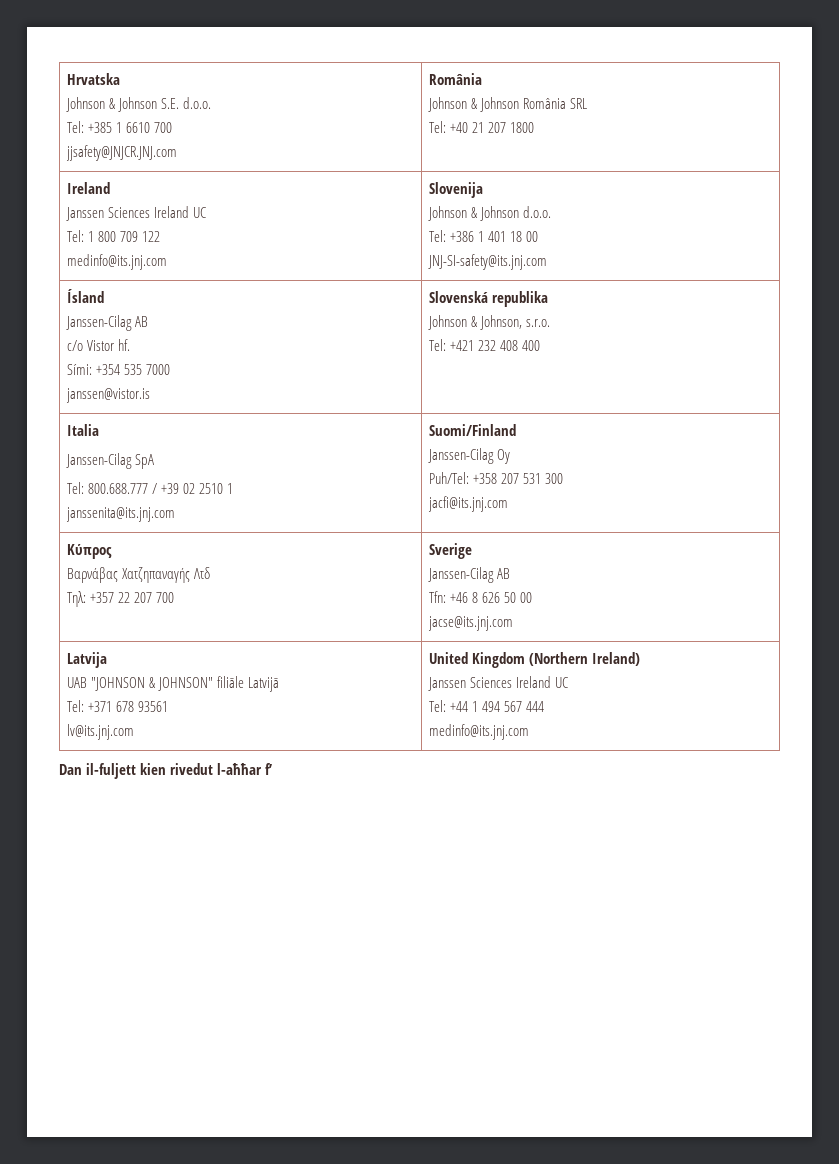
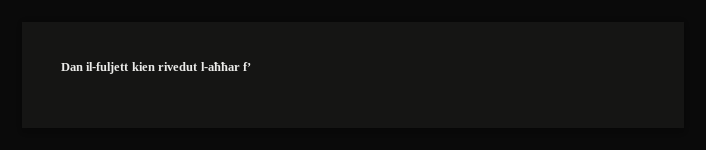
[66,73,120,85] [65,97,212,112] [66,121,173,133] [65,145,177,161] [428,73,482,85] [427,97,588,112] [428,121,535,133] [66,182,110,194] [65,206,207,221] [66,230,161,242] [66,254,167,270] [428,182,483,198] [427,206,552,221] [428,230,539,242] [427,254,547,270] [66,289,104,303] [65,315,149,331] [66,339,131,351] [66,364,171,375] [65,388,150,403] [428,291,549,307] [427,315,551,330] [428,339,541,351] [66,424,99,436] [65,453,155,469] [66,482,234,494] [65,507,175,522] [428,424,516,436] [427,448,511,464] [428,472,564,484] [427,496,508,512] [66,544,112,559] [66,567,211,583] [66,591,175,607] [428,543,472,559] [427,567,511,583] [428,591,533,603] [427,616,513,631] [66,652,107,668] [66,676,280,692] [66,700,169,712] [66,724,134,740] [428,652,641,668] [427,676,569,691] [428,700,545,712] [428,724,529,740] Hrvatska // Johnson & Johnson S.E. d.o.o. // Tel: +385 1 6610 700 // jjsafety@JNJCR.JNJ.com | România // Johnson & Johnson România SRL // Tel: +40 21 207 1800 // Ireland // Janssen Sciences Ireland UC // Tel: 1 800 709 122 // medinfo@its.jnj.com | Slovenija // Johnson & Johnson d.o.o. // Tel: +386 1 401 18 00 // JNJ-SI-safety@its.jnj.com // Ísland // Janssen-Cilag AB // c/o Vistor hf. // Sími: +354 535 7000 // janssen@vistor.is | Slovenská republika // Johnson & Johnson, s.r.o. // Tel: +421 232 408 400 // Italia // Janssen-Cilag SpA // Tel: 800.688.777 / +39 02 2510 1 // janssenita@its.jnj.com | Suomi/Finland // Janssen-Cilag Oy // Puh/Tel: +358 207 531 300 // jacfi@its.jnj.com // Κύπρος // Βαρνάβας Χατζηπαναγής Λτδ // Τηλ: +357 22 207 700 | Sverige // Janssen-Cilag AB // Tfn: +46 8 626 50 00 // jacse@its.jnj.com // Latvija // UAB "JOHNSON & JOHNSON" filiāle Latvijā // Tel: +371 678 93561 // lv@its.jnj.com | United Kingdom (Northern Ireland) // Janssen Sciences Ireland UC // Tel: +44 1 494 567 444 // medinfo@its.jnj.com // -> (61, 67) none

